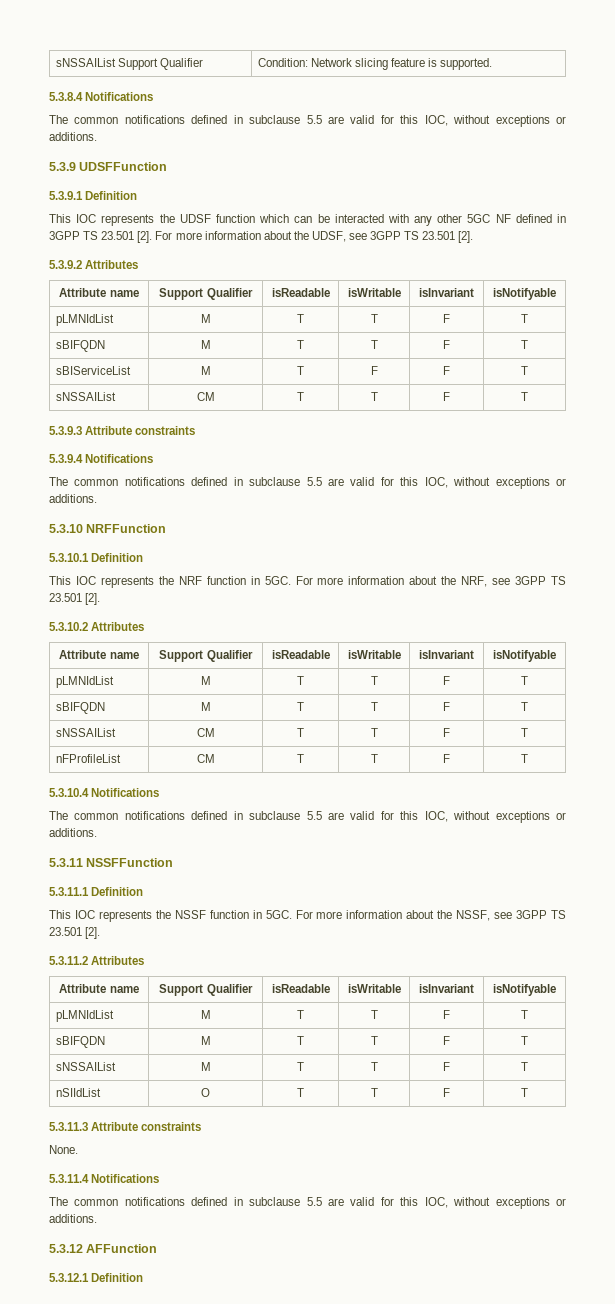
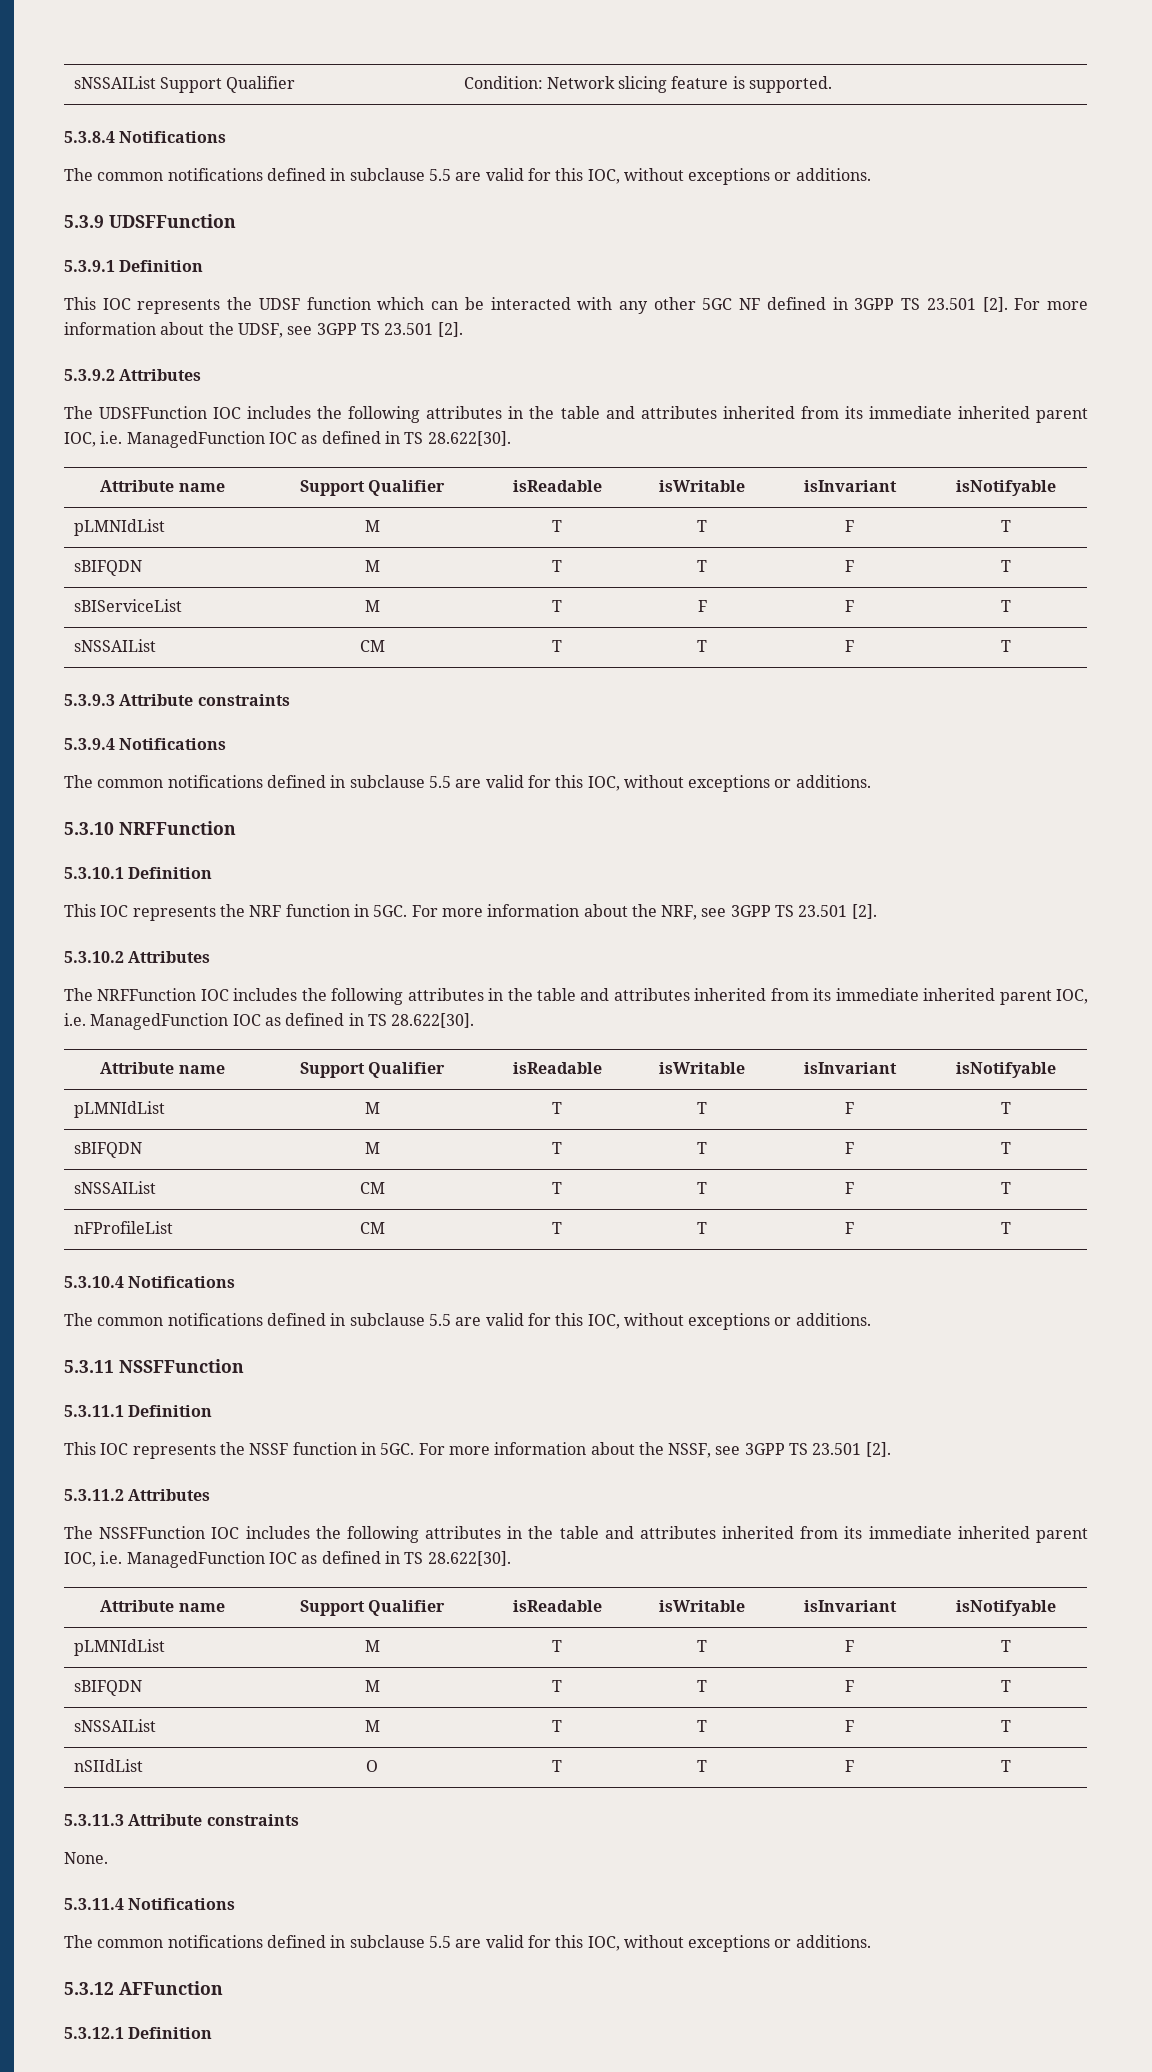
(139, 264) none -> [64,406,1088,423] [64,431,511,448] // The UDSFFunction IOC includes the following attributes in the table and attributes inherited from its immediate inherited parent IOC, i.e. ManagedFunction IOC as defined in TS 28.622[30].
(145, 626) none -> [64,988,1089,1005] [64,1013,475,1030] // The NRFFunction IOC includes the following attributes in the table and attributes inherited from its immediate inherited parent IOC, i.e. ManagedFunction IOC as defined in TS 28.622[30].
(145, 960) none -> [64,1526,1088,1543] [64,1551,511,1568] // The NSSFFunction IOC includes the following attributes in the table and attributes inherited from its immediate inherited parent IOC, i.e. ManagedFunction IOC as defined in TS 28.622[30].

